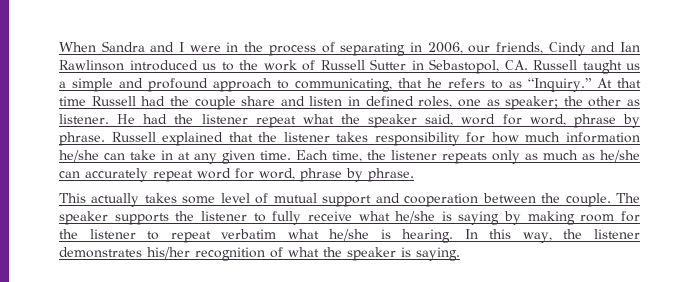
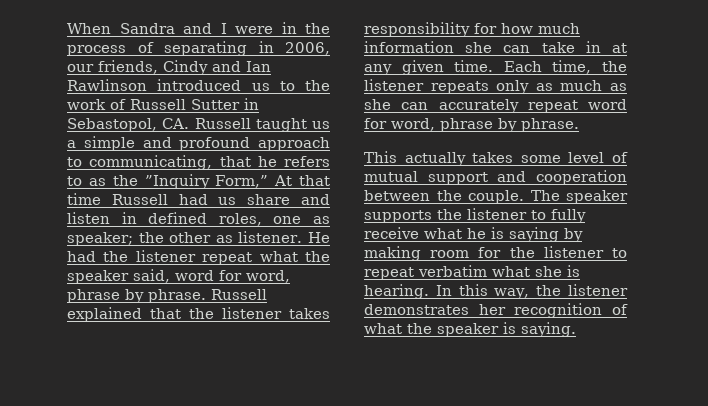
[528,78,593,92] “Inquiry.” -> [112,174,269,189] the ”Inquiry Form,”
[169,96,236,110] the couple -> [218,197,237,205] us
[59,150,99,162] he/she -> [465,42,493,53] she
[600,150,640,162] he/she -> [364,99,391,110] she
[395,211,436,223] he/she -> [467,228,486,239] he
[329,229,370,241] he/she -> [535,266,562,277] she
[147,247,190,259] his/her -> [478,304,506,315] her

